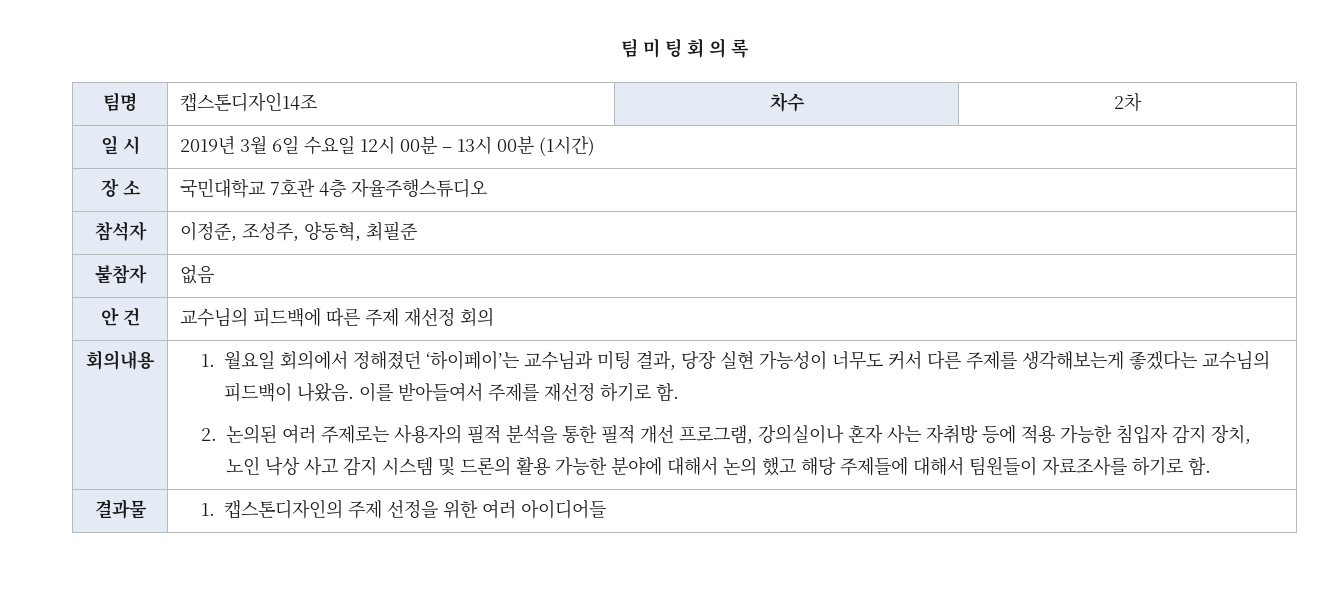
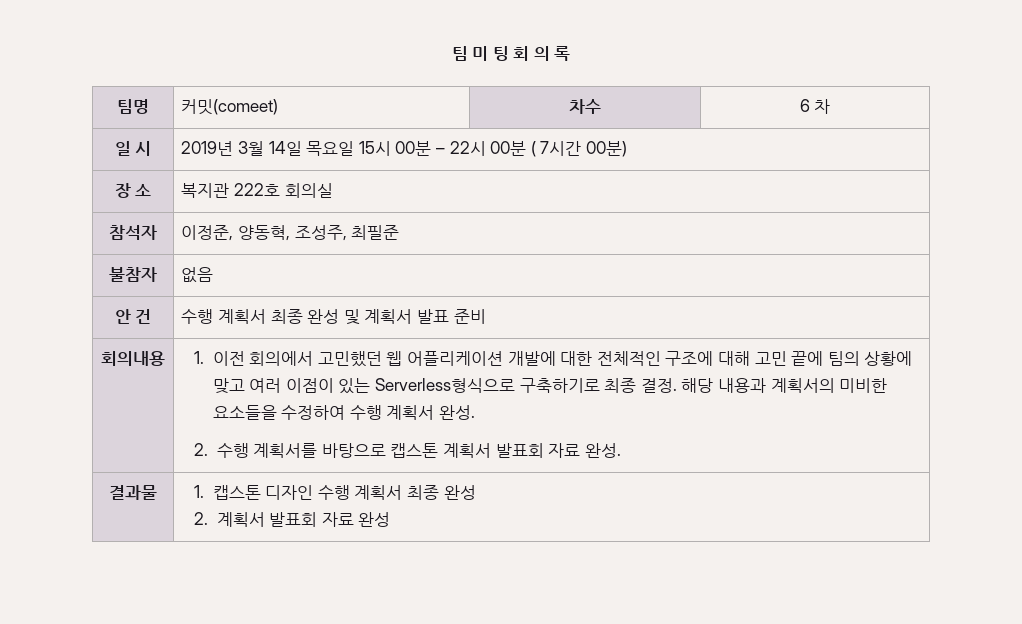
[180,92,318,112] 캡스톤디자인14조 -> [181,99,279,115] 커밋(comeet)
[1114,92,1142,112] 2차 -> [799,99,831,114] 6 차
[272,136,596,156] [100,178,141,197] [180,178,488,198] 6일 수요일 12시 00분 – 13시 00분 (1시간) // 장 소 | 국민대학교 7호관 4층 자율주행스튜디오 -> [268,141,627,157] [114,183,152,198] [181,183,333,198] 14일 목요일 15시 00분 – 22시 00분 ( 7시간 00분) // 장 소 | 복지관 222호 회의실
[242,222,362,242] 조성주, 양동혁, -> [237,225,347,241] 양동혁, 조성주,
[180,307,495,327] [86,350,155,370] [200,350,1270,371] [223,382,679,402] [200,424,1251,445] [225,456,1211,476] [94,499,147,519] [200,499,606,519] 교수님의 피드백에 따른 주제 재선정 회의 // 회의내용 | 1. 월요일 회의에서 정해졌던 ‘하이페이’는 교수님과 미팅 결과, 당장 실현 가능성이 너무도 커서 다른 주제를 생각해보는게 좋겠다는 교수님의 피드백이 나왔음. 이를 받아들여서 주제를 재선정 하기로 함. // 2. 논의된 여러 주제로는 사용자의 필적 분석을 통한 필적 개선 프로그램, 강의실이나 혼자 사는 자취방 등에 적용 가능한 침입자 감지 장치, 노인 낙상 사고 감지 시스템 및 드론의 활용 가능한 분야에 대해서 논의 했고 해당 주제들에 대해서 팀원들이 자료조사를 하기로 함. // 결과물 | 1. 캡스톤디자인의 주제 선정을 위한 여러 아이디어들 -> [181,309,486,325] [101,351,165,366] [194,351,913,367] [212,378,888,394] [212,405,475,420] [194,443,621,458] [109,485,157,500] [194,485,476,500] [194,512,391,527] 수행 계획서 최종 완성 및 계획서 발표 준비 // 회의내용 | 1. 이전 회의에서 고민했던 웹 어플리케이션 개발에 대한 전체적인 구조에 대해 고민 끝에 팀의 상황에 맞고 여러 이점이 있는 Serverless형식으로 구축하기로 최종 결정. 해당 내용과 계획서의 미비한 요소들을 수정하여 수행 계획서 완성. // 2. 수행 계획서를 바탕으로 캡스톤 계획서 발표회 자료 완성. // 결과물 | 1. 캡스톤 디자인 수행 계획서 최종 완성 // 2. 계획서 발표회 자료 완성

